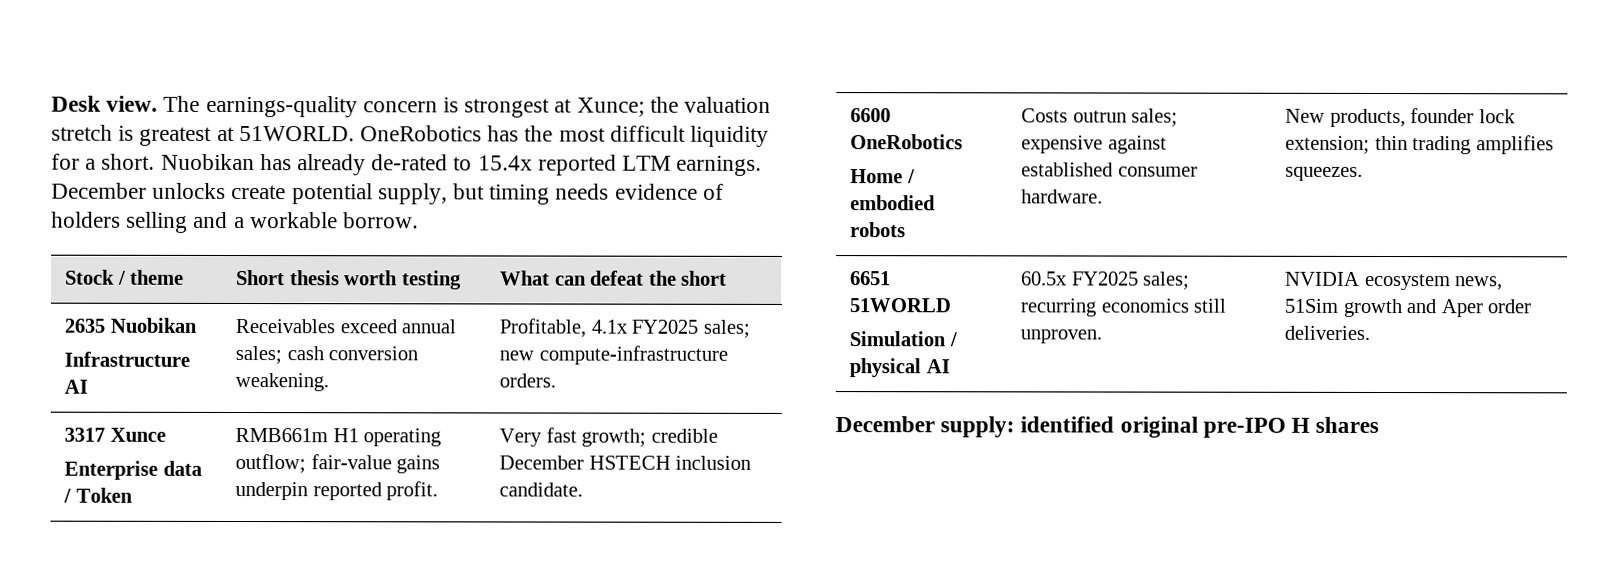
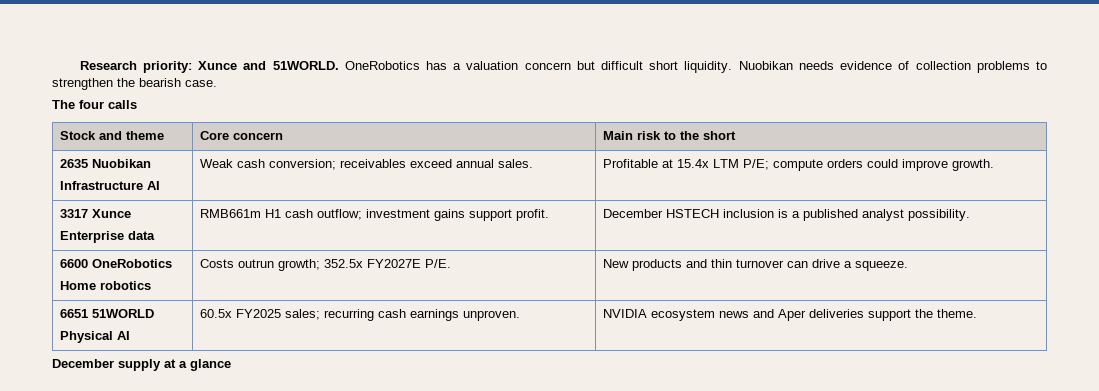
[51,95,772,118] [51,124,770,147] [51,153,763,176] [51,182,724,205] [51,211,420,233] Desk view. The earnings-quality concern is strongest at Xunce; the valuation stretch is greatest at 51WORLD. OneRobotics has the most difficult liquidity for a short. Nuobikan has already de-rated to 15.4x reported LTM earnings. December unlocks create potential supply, but timing needs evidence of holders selling and a workable borrow. -> [79,61,1047,73] [52,78,217,90] [52,100,137,109] Research priority: Xunce and 51WORLD. OneRobotics has a valuation concern but difficult short liquidity. Nuobikan needs evidence of collection problems to strengthen the bearish case. // The four calls
[117,270,126,285] / -> [98,131,122,140] and
[236,269,462,290] [500,270,645,286] Short thesis worth testing | What can defeat -> [199,131,283,140] [602,131,676,140] Core concern | Main risk to
[235,318,457,334] [235,345,419,365] [235,372,330,392] [499,318,750,338] [499,345,728,365] [499,373,557,388] Receivables exceed annual sales; cash conversion weakening. | Profitable, 4.1x FY2025 sales; new compute-infrastructure orders. -> [199,159,533,170] [602,159,994,171] Weak cash conversion; receivables exceed annual sales. | Profitable at 15.4x LTM P/E; compute orders could improve growth.
[63,487,133,503] / Token -> (155, 235) none
[363,428,442,447] [235,453,441,474] [235,481,439,501] [499,427,718,447] [499,455,752,470] [499,482,584,497] operating outflow; fair-value gains underpin reported profit. | Very fast growth; credible December HSTECH inclusion candidate. -> [284,209,549,221] [602,209,970,221] cash outflow; investment gains support profit. | December HSTECH inclusion is a published analyst possibility.
[906,169,915,184] [850,195,937,211] [850,222,907,238] / embodied robots -> [99,281,151,290] robotics
[1131,108,1179,127] [1021,135,1167,154] [1021,162,1198,177] [1021,189,1104,204] [1285,108,1516,128] [1285,135,1554,155] [1285,166,1364,181] sales; expensive against established consumer hardware. | New products, founder lock extension; thin trading amplifies squeezes. -> [277,259,451,271] [602,259,908,271] growth; 352.5x FY2027E P/E. | New products and thin turnover can drive a squeeze.
[849,331,957,347] [849,358,922,378] Simulation / physical -> [59,331,113,343] Physical
[1100,298,1227,313] economics still -> [377,309,459,321] cash earnings
[1455,276,1504,291] [1284,298,1532,318] [1284,325,1371,340] [835,416,1380,438] news, 51Sim growth and Aper order deliveries. // December supply: identified original pre-IPO H shares -> [718,309,977,321] [52,359,231,371] news and Aper deliveries support the theme. // December supply at a glance

